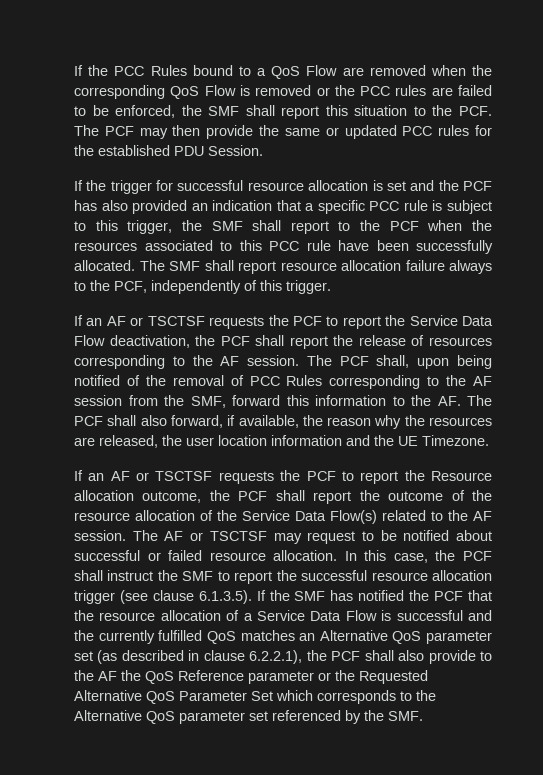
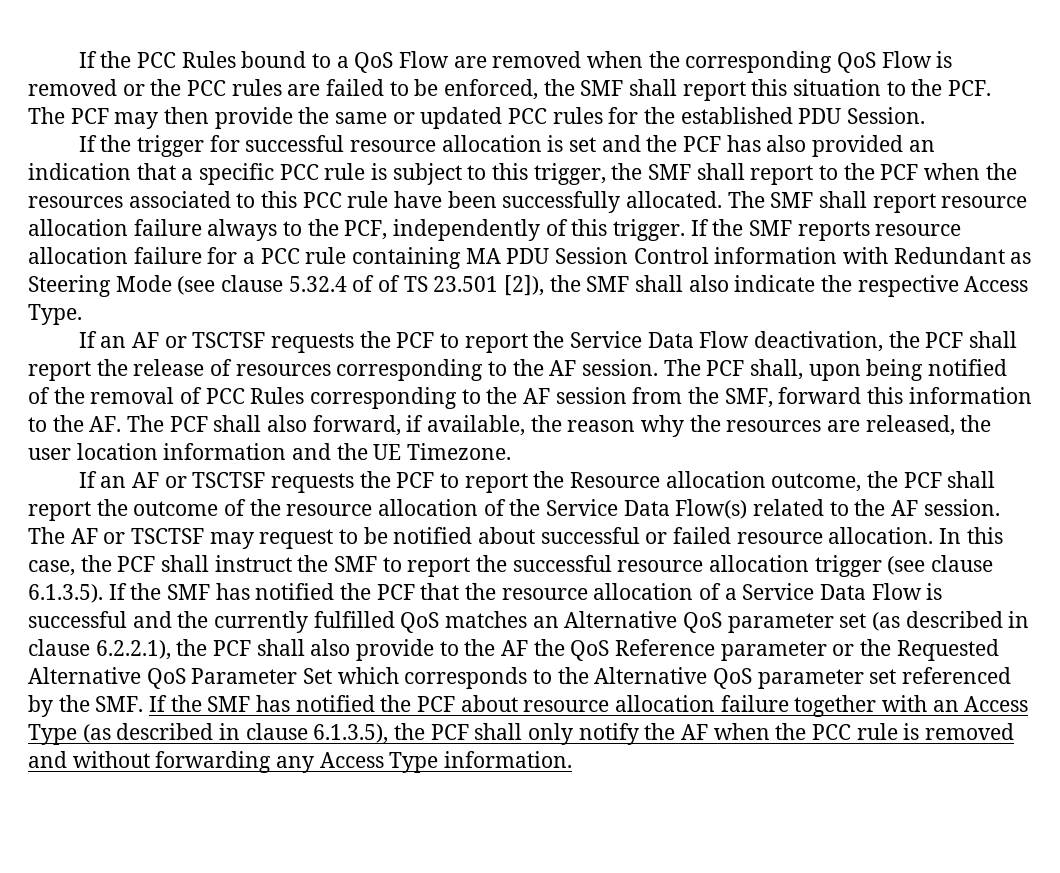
(331, 287) none -> [690,219,962,241] [28,247,1032,269] [28,275,1029,297] [28,304,82,325] If the SMF reports resource allocation failure for a PCC rule containing MA PDU Session Control information with Redundant as Steering Mode (see clause 5.32.4 of of TS 23.501 [2]), the SMF shall also indicate the respective Access Type.
(423, 716) none -> [149,695,1029,717] [28,723,1015,745] [28,751,573,773] If the SMF has notified the PCF about resource allocation failure together with an Access Type (as described in clause 6.1.3.5), the PCF shall only notify the AF when the PCC rule is removed and without forwarding any Access Type information.

